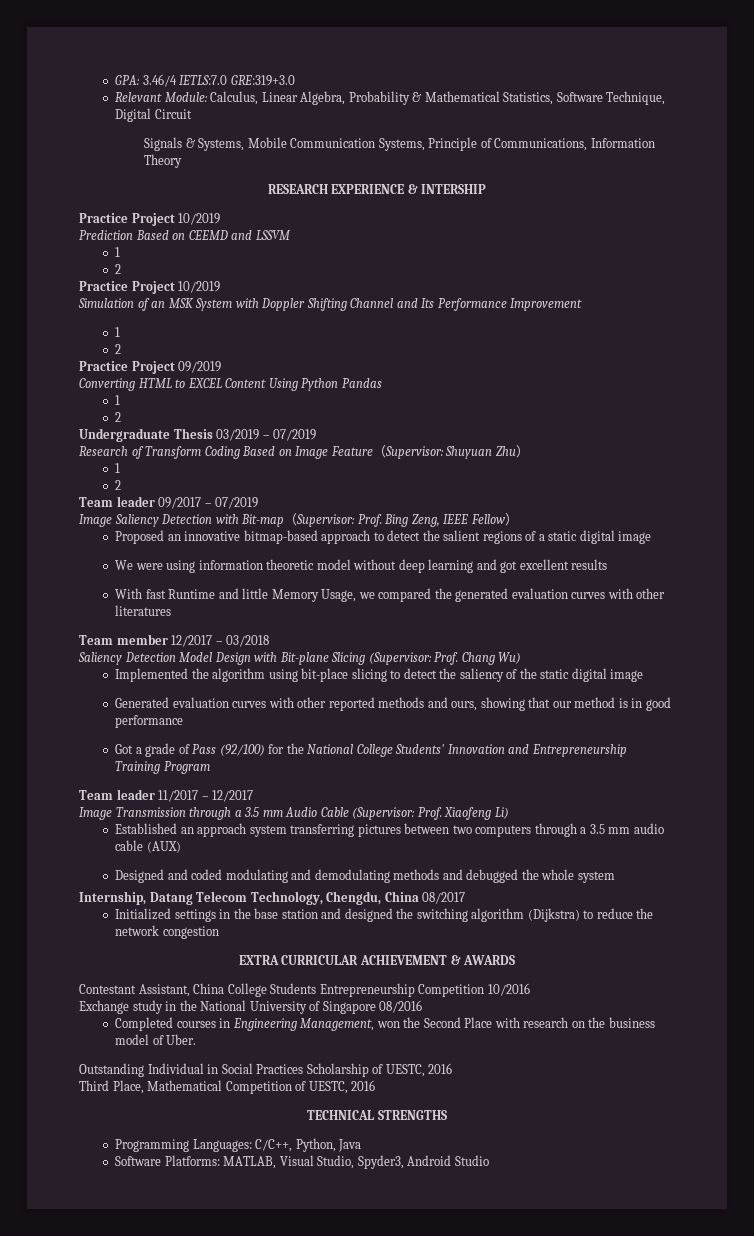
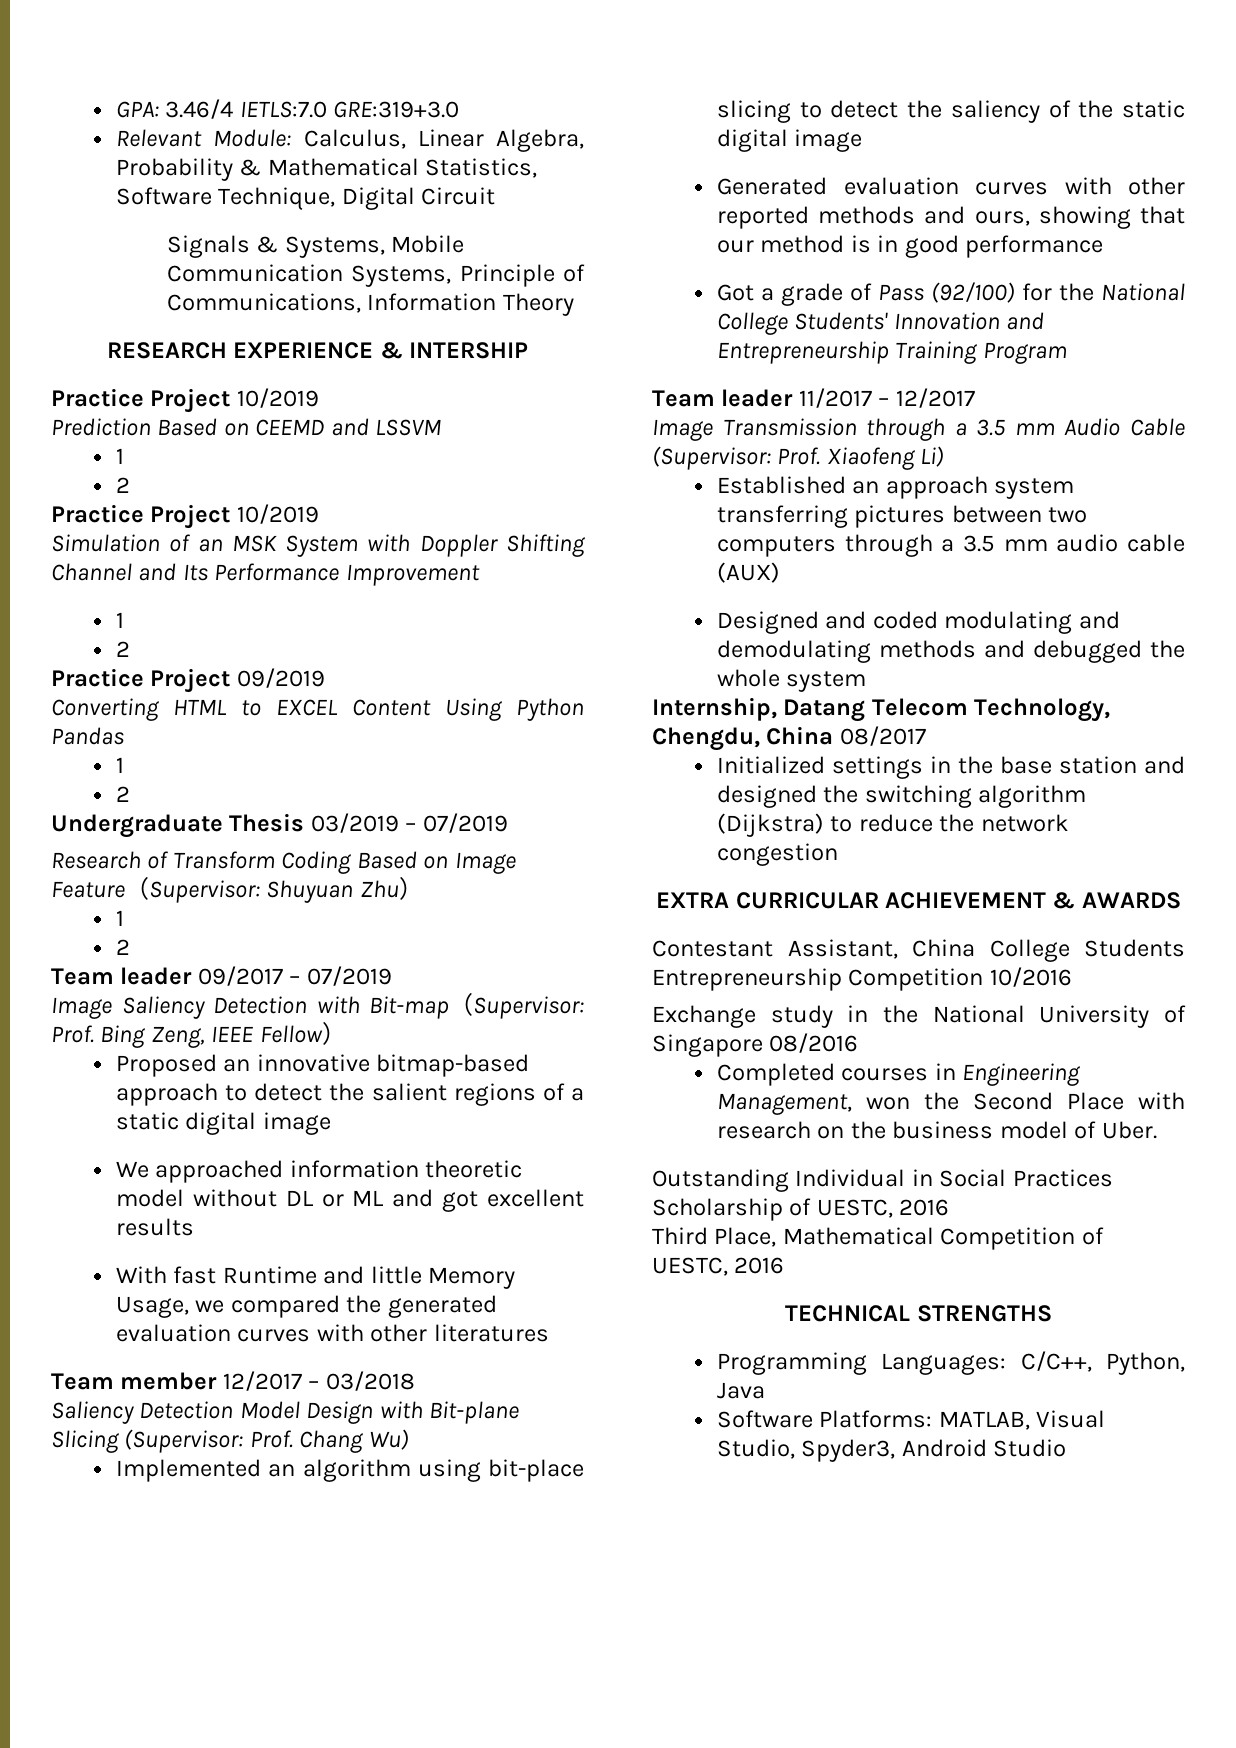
[135,560,196,573] were using -> [155,1160,284,1183] approached
[398,559,474,573] deep learning -> [285,1190,384,1207] DL or ML
[191,668,209,679] the -> [268,1464,296,1477] an

